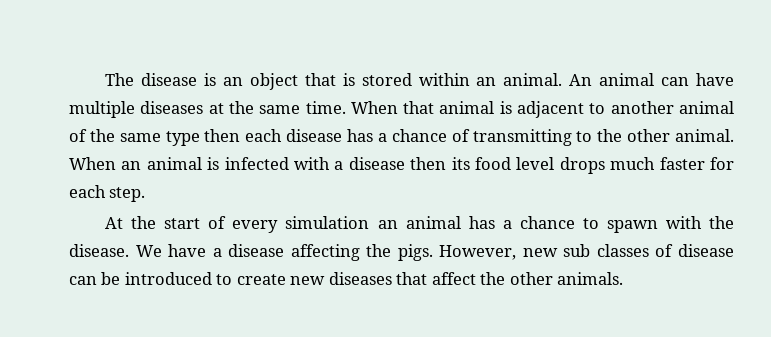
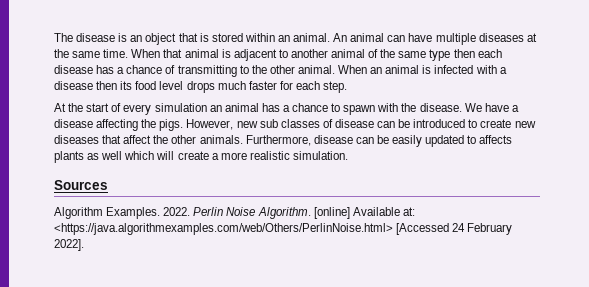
(624, 278) none -> [245,135,513,147] [54,151,348,163] [54,180,108,190] [54,207,415,219] [54,223,513,235] [54,239,84,251] Furthermore, disease can be easily updated to affects plants as well which will create a more realistic simulation. // Sources // Algorithm Examples. 2022. Perlin Noise Algorithm. [online] Available at: <https://java.algorithmexamples.com/web/Others/PerlinNoise.html> [Accessed 24 February 2022].

